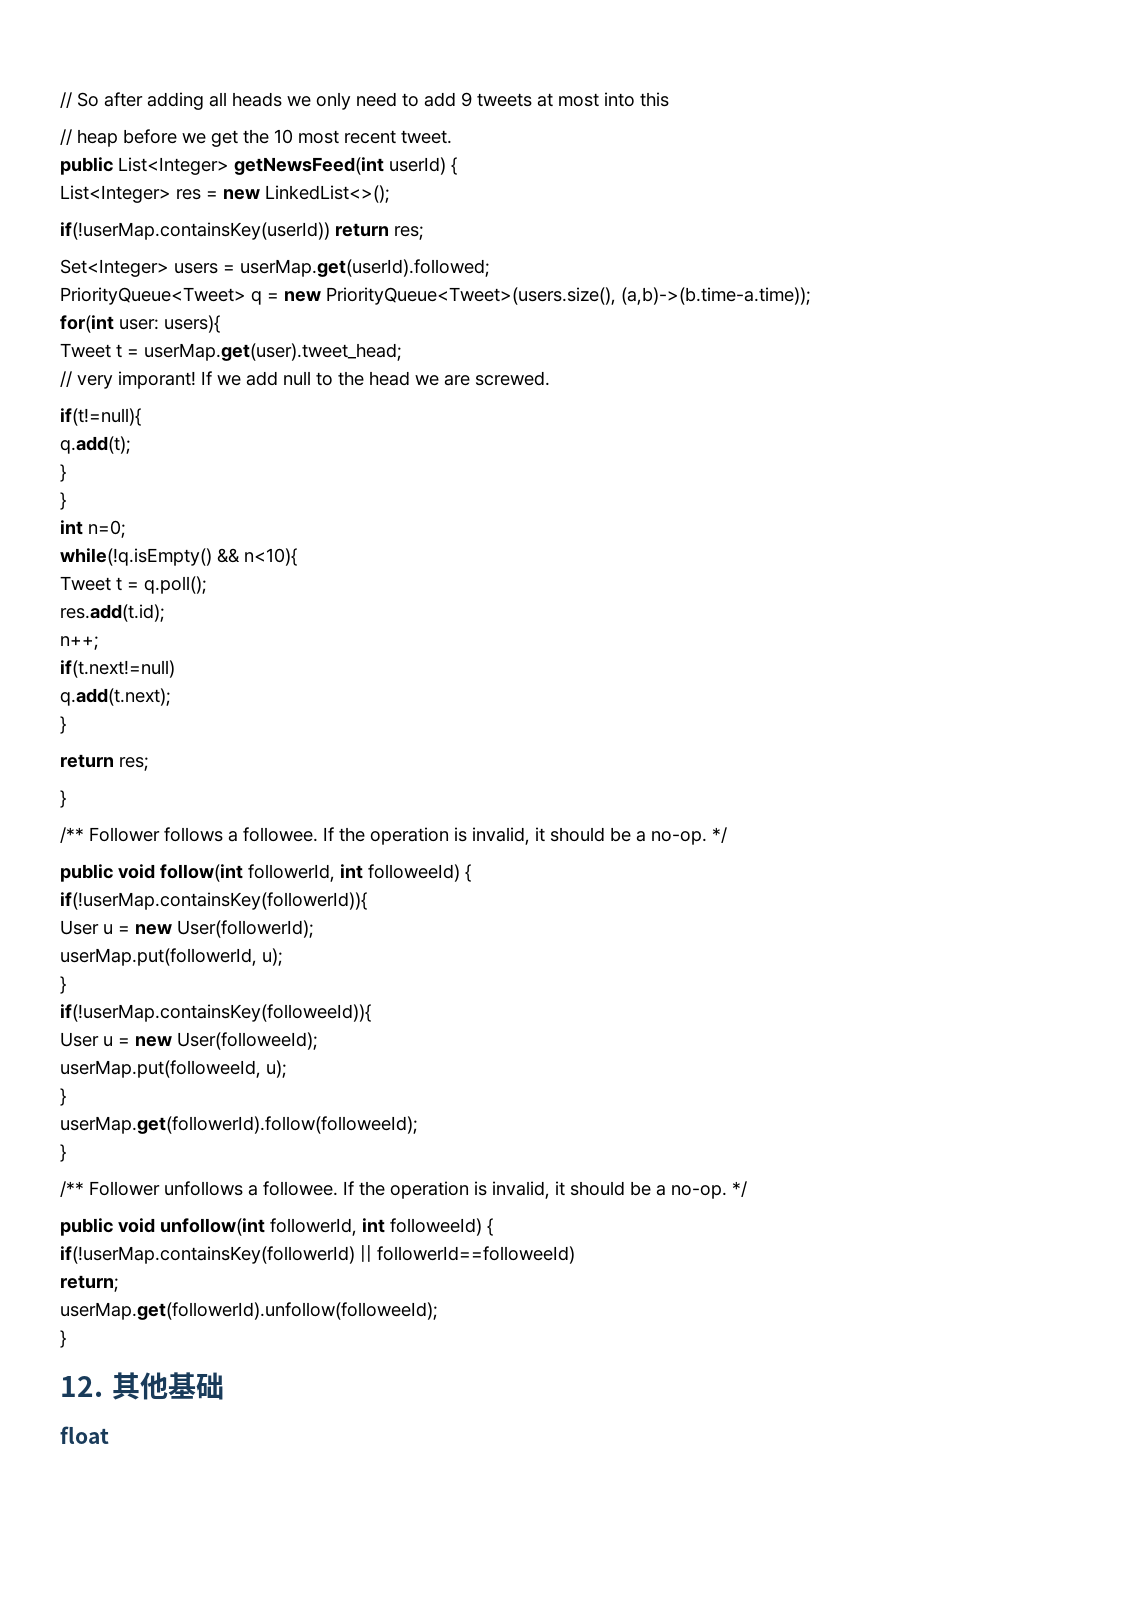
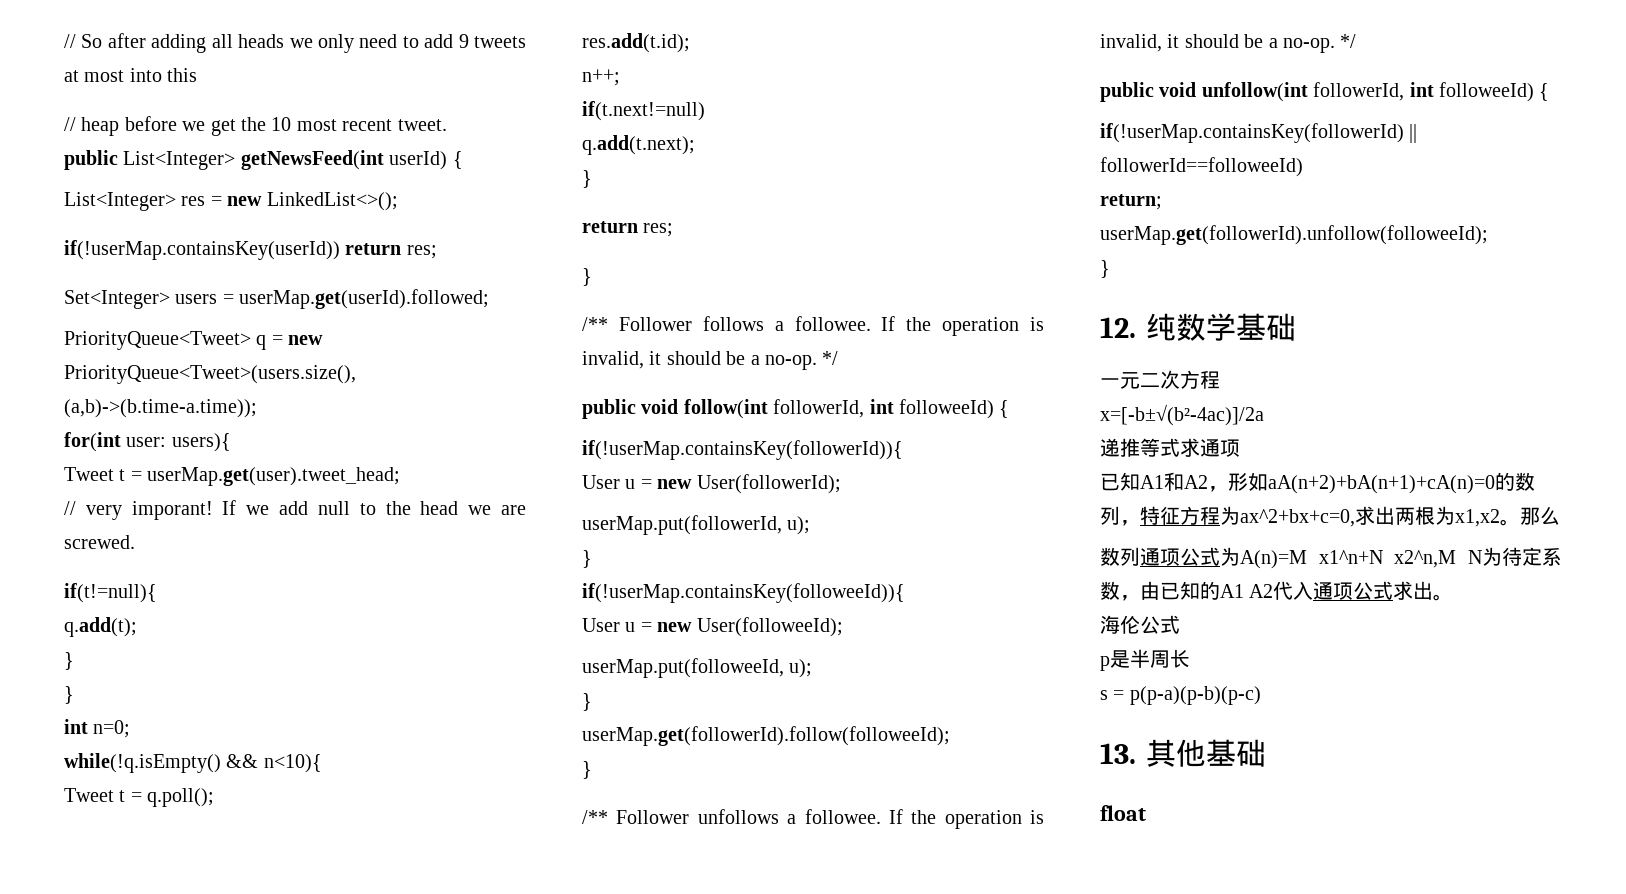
(103, 1386) none -> [1146,313,1296,341] [1100,370,1220,389] [1100,404,1264,426] [1100,438,1240,457] [1100,472,1535,494] [1100,506,1560,527] [1100,547,1562,569] [1100,581,1454,601] [1100,615,1180,634] [1100,649,1190,671] [1100,686,1261,705] [1100,743,1136,764] 纯数学基础 // 一元二次方程 // x=[-b±√(b²-4ac)]/2a // 递推等式求通项 // 已知A1和A2，形如aA(n+2)+bA(n+1)+cA(n)=0的数列，特征方程为ax^2+bx+c=0,求出两根为x1,x2。那么 // 数列通项公式为A(n)=M x1^n+N x2^n,M N为待定系数，由已知的A1 A2代入通项公式求出。 // 海伦公式 // p是半周长 // s = p(p-a)(p-b)(p-c) // 13.

